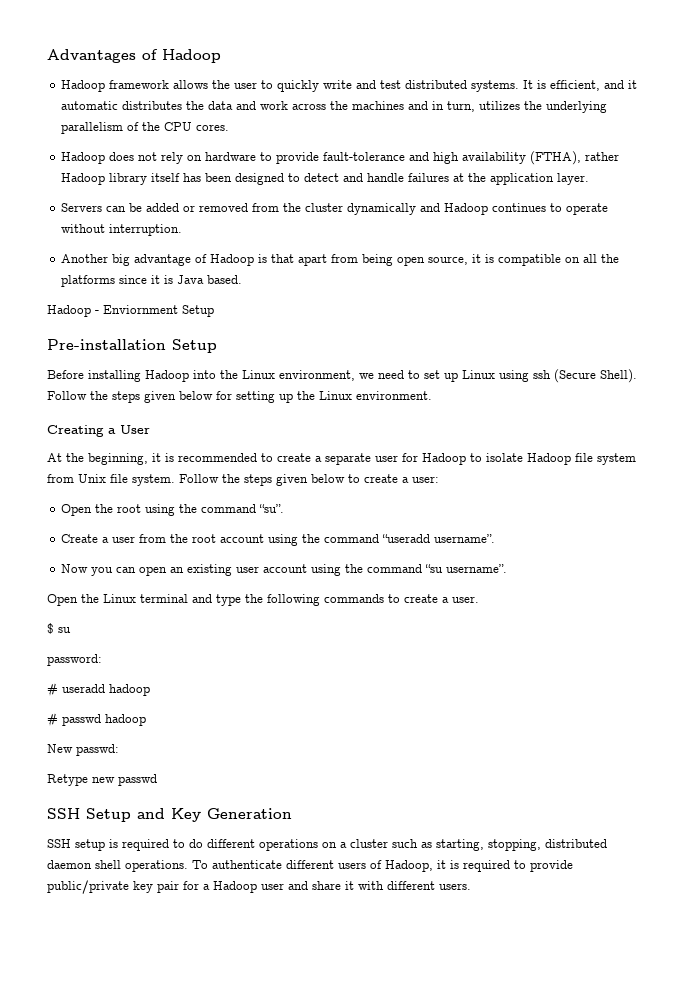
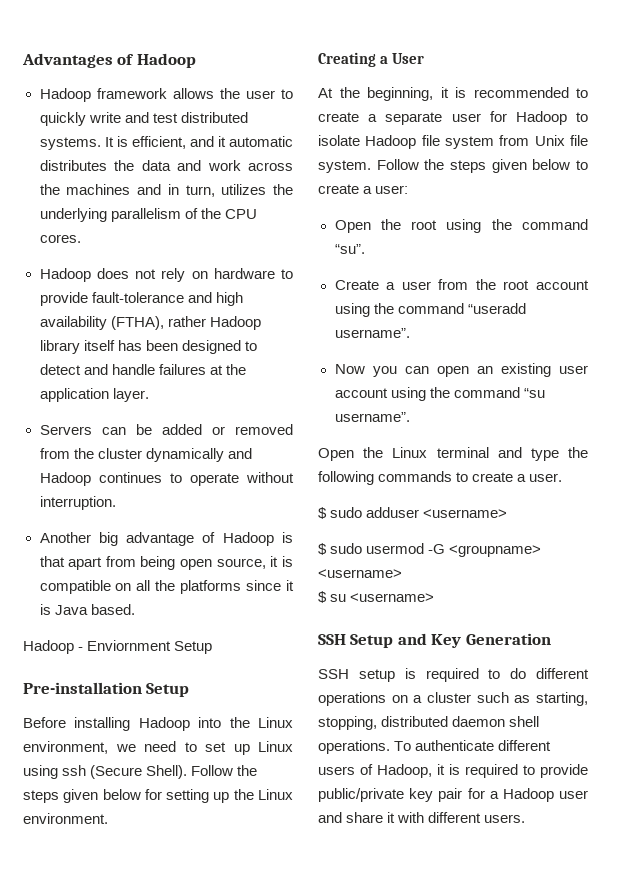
[58,627,71,633] [47,654,102,666] [47,683,150,697] [47,713,146,727] [47,744,119,756] [47,774,157,786] su // password: // # useradd hadoop // # passwd hadoop // New passwd: // Retype new passwd -> [330,507,508,518] [318,543,542,557] [318,569,402,578] [318,591,435,603] sudo adduser <username> // $ sudo usermod -G <groupname> <username> // $ su <username>

